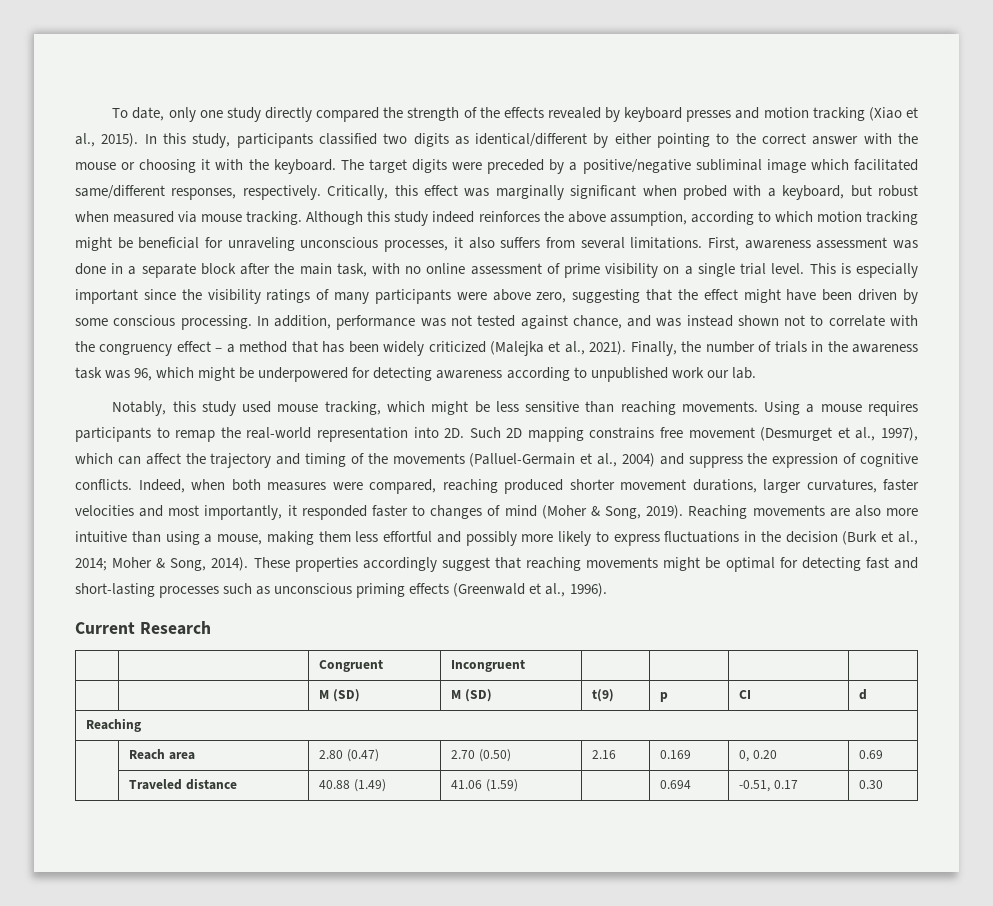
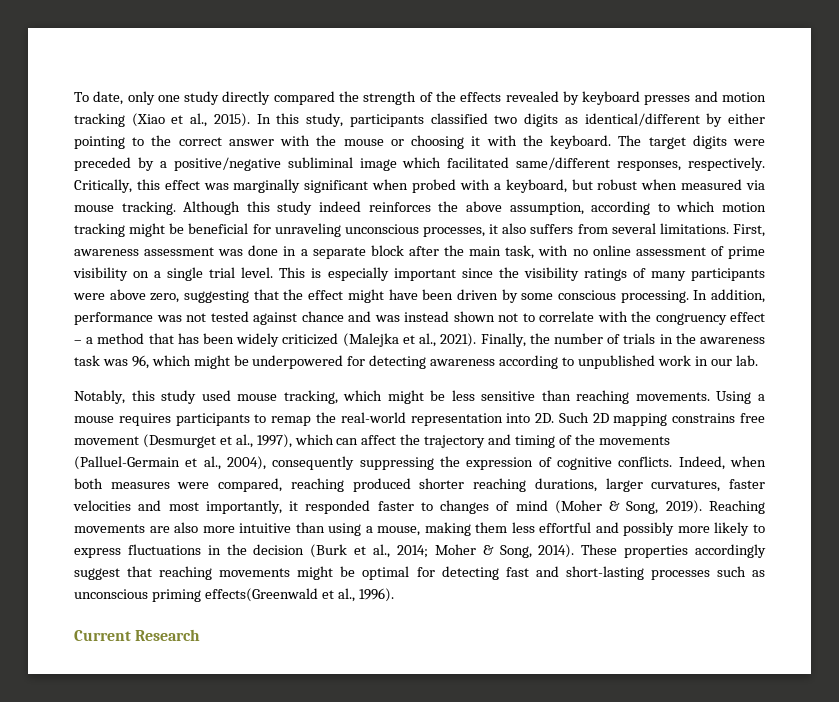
[572,315,622,329] chance, -> [301,311,344,322] chance
(704, 372) none -> [694,356,708,366] in
[621,453,743,468] 2004) and suppress -> [227,456,434,470] 2004), consequently suppressing
[620,479,686,490] movement -> [473,478,527,492] reaching
[409,583,526,597] effects (Greenwald -> [204,588,318,602] effects(Greenwald
[319,659,384,672] [451,659,526,672] [319,689,361,702] [451,689,493,702] [592,689,615,702] [660,692,669,702] [739,690,752,699] [859,689,868,700] [86,718,142,732] [129,749,196,760] [319,749,380,762] [451,749,512,762] [592,750,617,759] [660,750,692,759] [739,750,778,762] [859,750,884,759] [129,778,238,790] [319,779,387,792] [451,779,519,792] [660,780,692,789] [739,780,799,792] [859,780,884,789] // | | Congruent | Incongruent | | | | // | | M (SD) | M (SD) | t(9) | p | CI | d // Reaching // | Reach area | 2.80 (0.47) | 2.70 (0.50) | 2.16 | 0.169 | 0, 0.20 | 0.69 // | Traveled distance | 40.88 (1.49) | 41.06 (1.59) | | 0.694 | -0.51, 0.17 | 0.30 -> (201, 635) none

